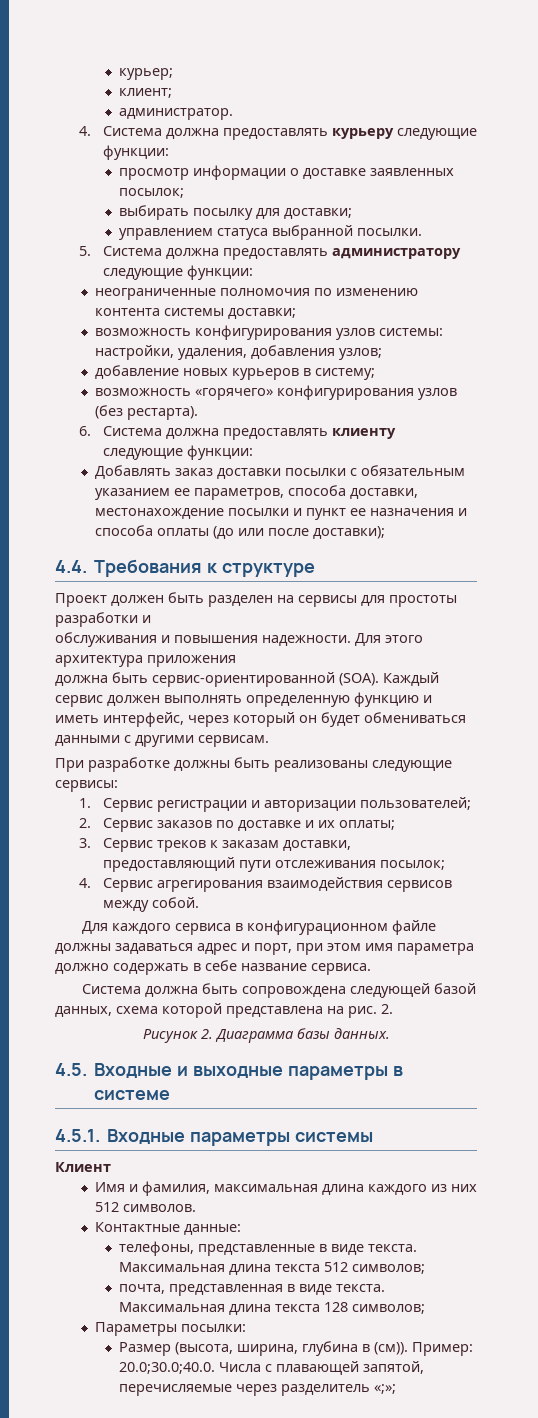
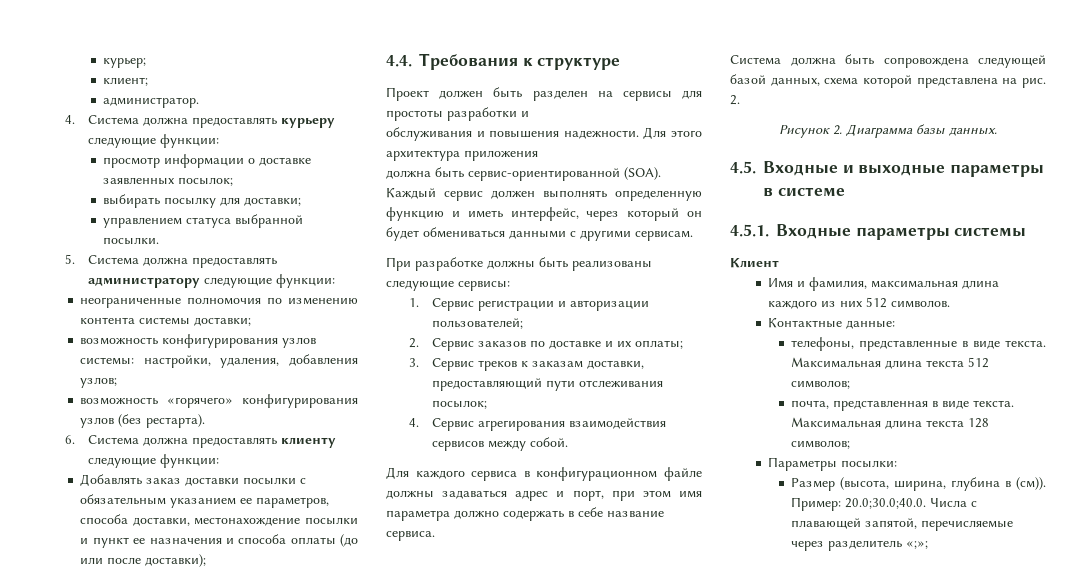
[94,365,375,380] // добавление новых курьеров в систему; -> (118, 382) none

